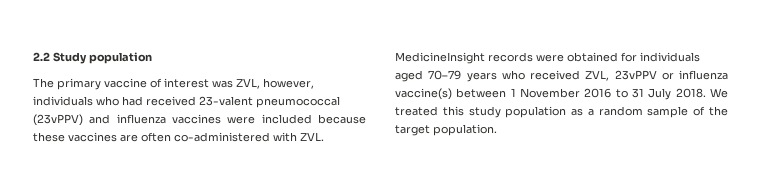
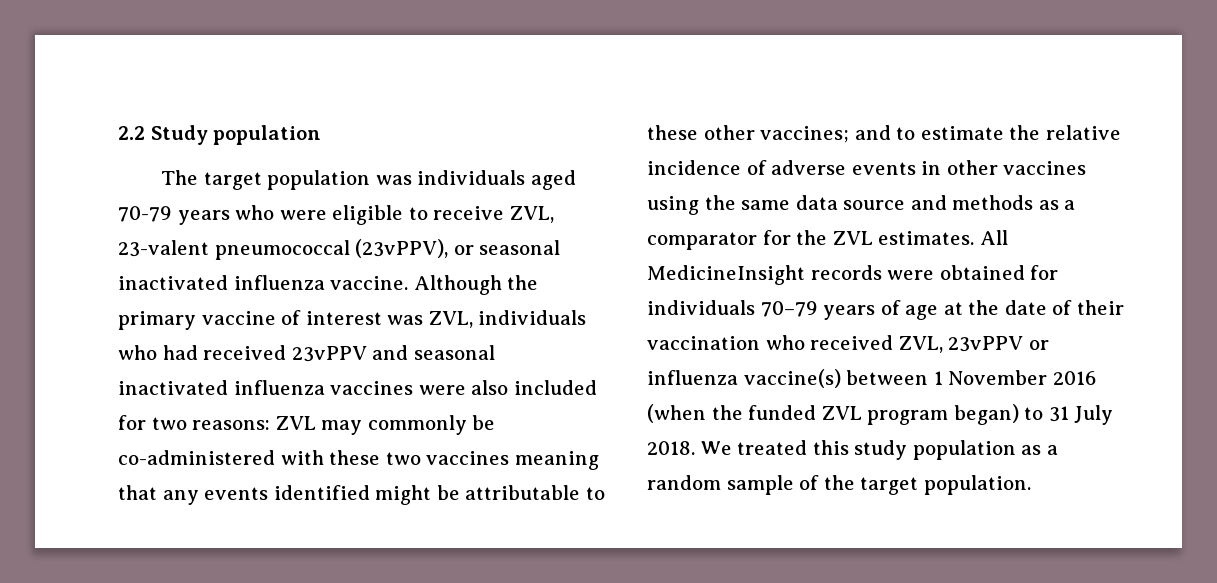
(54, 83) none -> [203,170,576,190] [118,205,554,225] [118,239,561,260] [118,275,539,295] target population was individuals aged 70-79 years who were eligible to receive ZVL, 23-valent pneumococcal (23vPPV), or seasonal inactivated influenza vaccine. Although the
[263,78,314,89] however, -> (473, 319) none
[199,96,340,108] [33,114,367,126] [33,132,324,142] 23-valent pneumococcal (23vPPV) and influenza vaccines were included because these vaccines are often co-administered with ZVL. -> [291,345,495,362] [118,380,597,395] [118,415,496,435] [118,450,599,470] [118,485,605,505] [647,125,1121,143] [647,160,1087,175] [647,195,1076,215] [647,230,1008,250] 23vPPV and seasonal inactivated influenza vaccines were also included for two reasons: ZVL may commonly be co-administered with these two vaccines meaning that any events identified might be attributable to these other vaccines; and to estimate the relative incidence of adverse events in other vaccines using the same data source and methods as a comparator for the ZVL estimates. All
[395,70,497,82] aged 70–79 years -> [760,300,1124,320] [647,336,760,350] 70–79 years of age at the date of their vaccination
(612, 93) none -> [647,404,1019,425] (when the funded ZVL program began)

